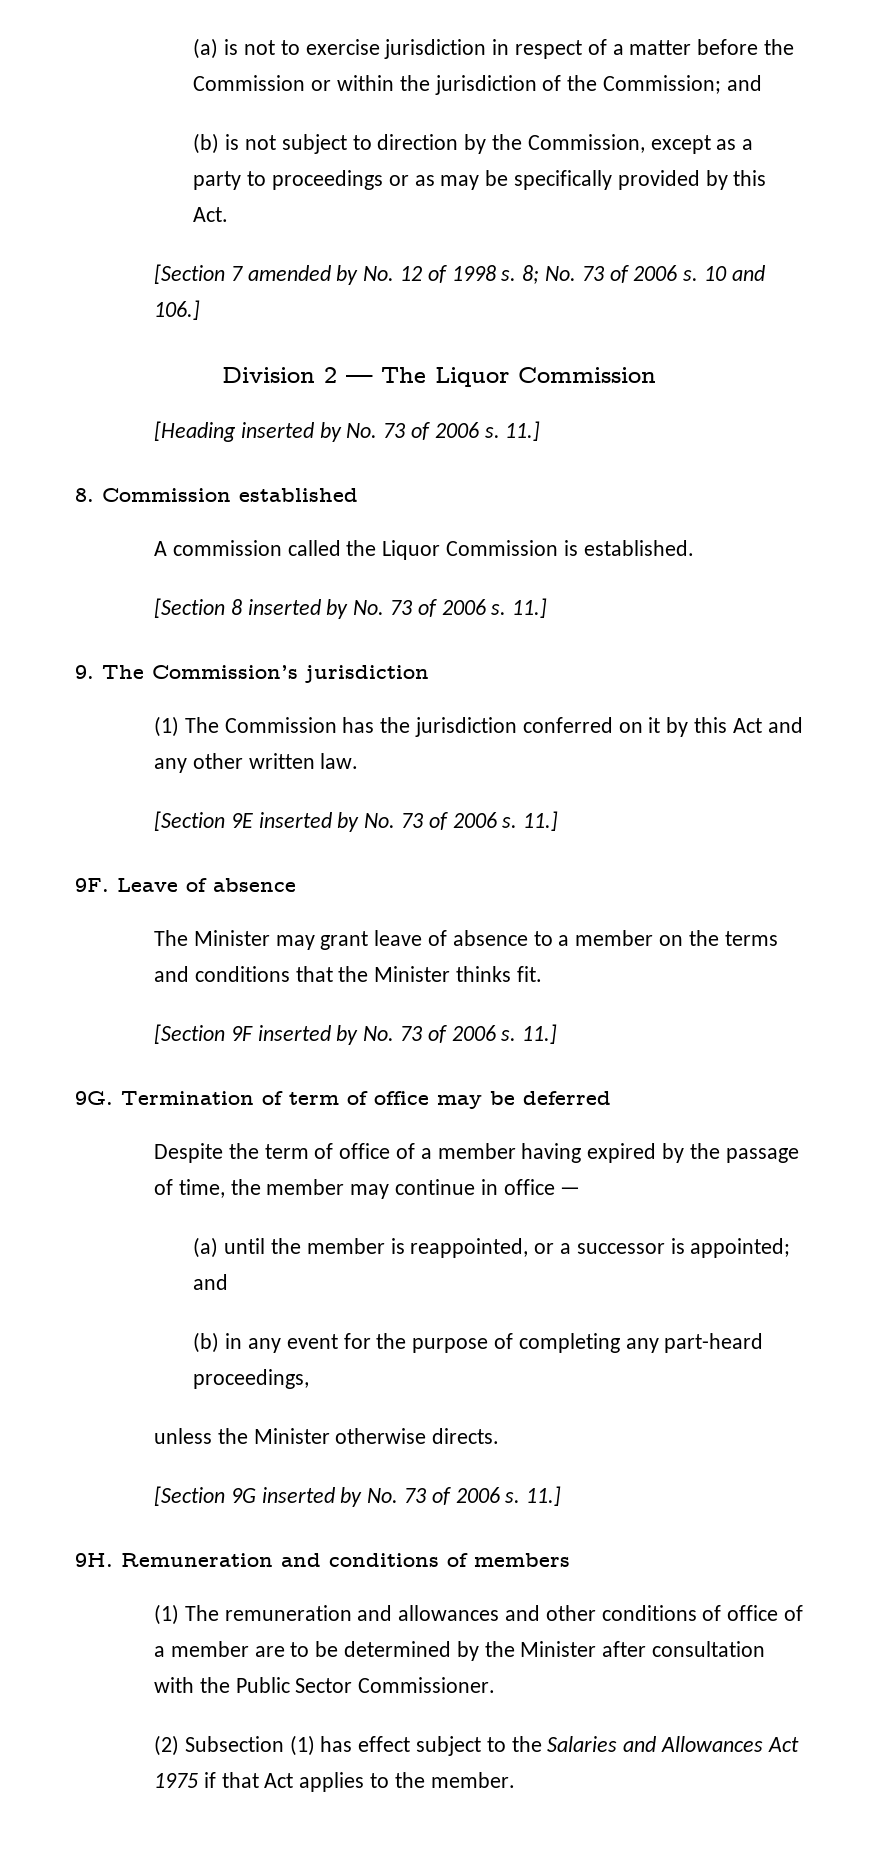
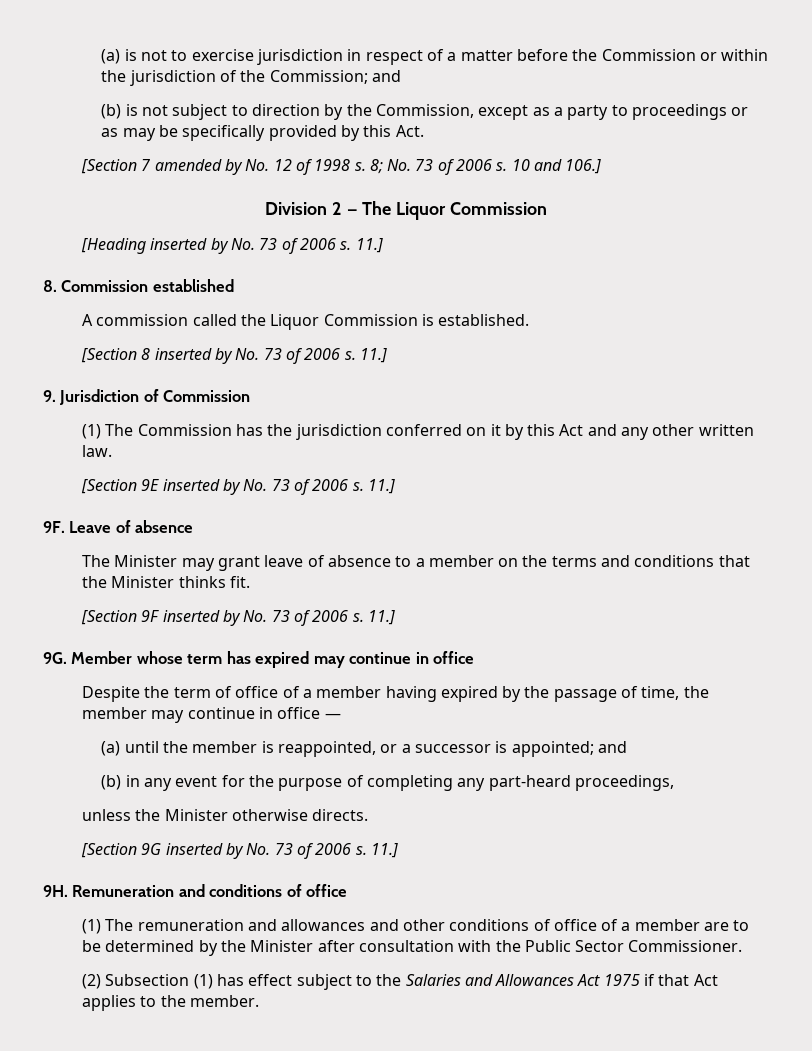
[102,665,429,683] The Commission’s jurisdiction -> [59,389,251,405] Jurisdiction of Commission
[121,1091,611,1109] Termination of term of office may be deferred -> [71,651,475,668] Member whose term has expired may continue in office
[474,1553,570,1567] members -> [306,884,348,897] office

